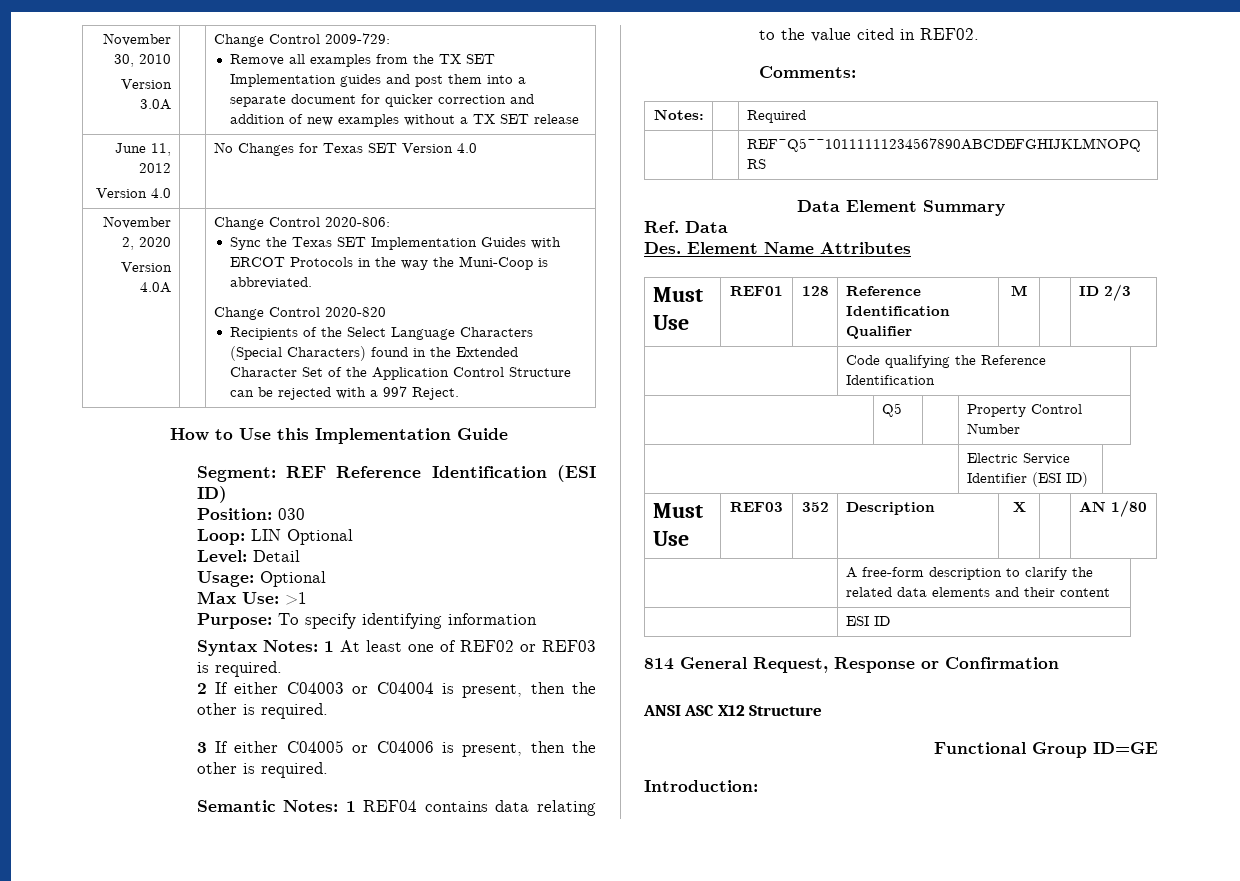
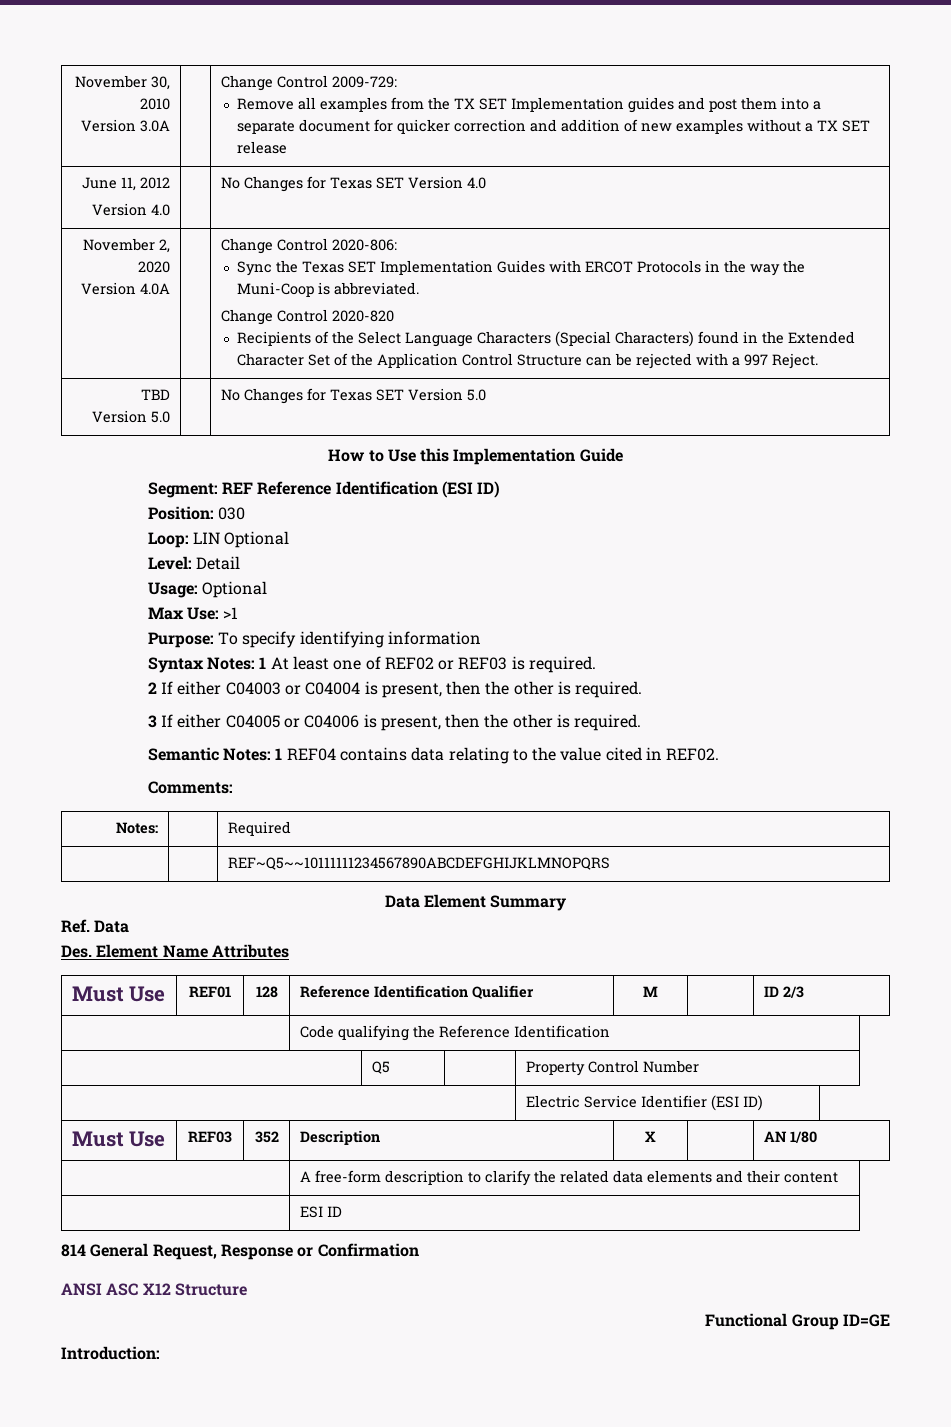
(460, 393) none -> [141,389,171,400] [92,410,171,423] [220,388,486,404] // TBD // Version 5.0 | | No Changes for Texas SET Version 5.0

